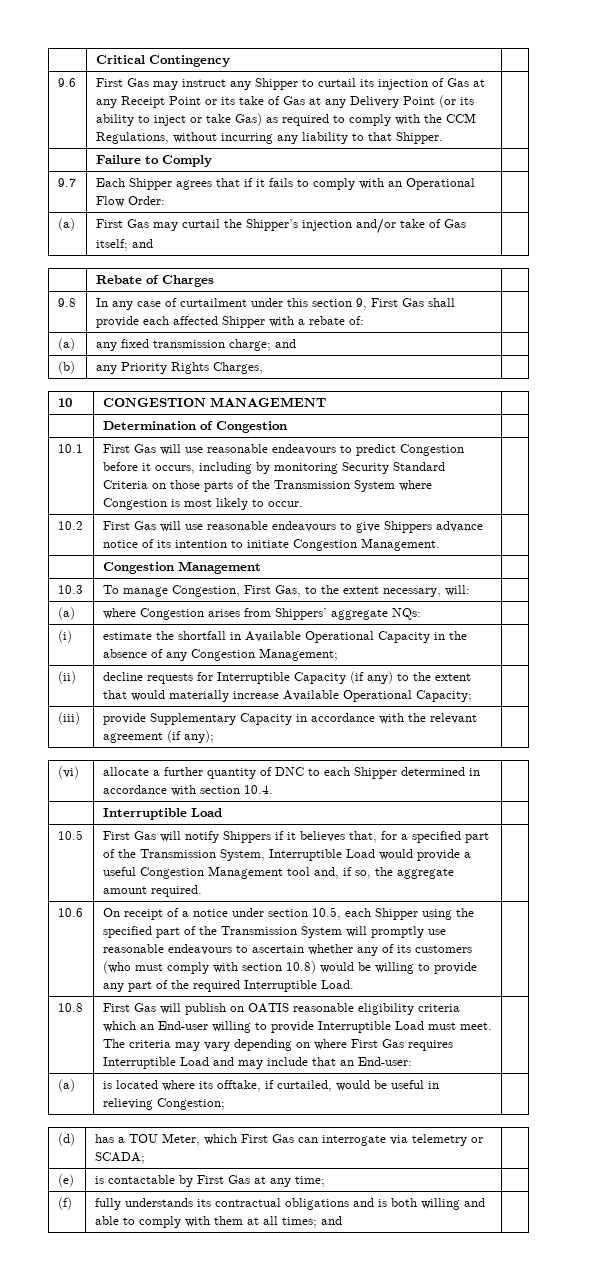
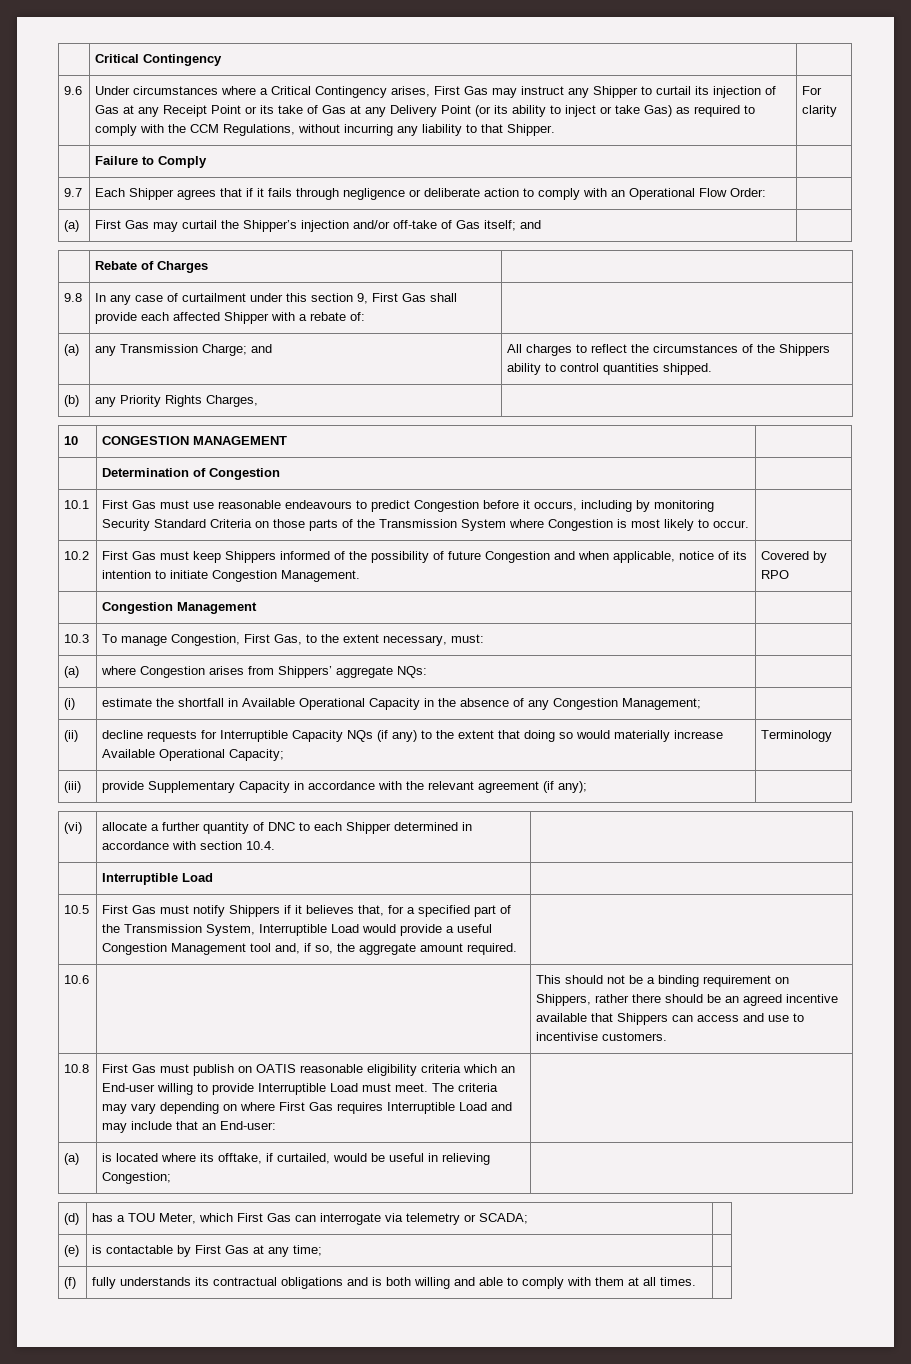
(76, 82) none -> [95,86,431,98] Under circumstances where a Critical Contingency arises,
(443, 138) none -> [802,86,823,95] [802,105,838,117] For clarity
(293, 182) none -> [296,188,520,200] through negligence or deliberate action
[399,219,425,228] take -> [393,220,438,229] off-take
[120,339,296,351] fixed transmission charge; and | -> [120,344,273,356] [507,344,831,356] [507,363,713,375] Transmission Charge; and | All charges to reflect the circumstances of the Shippers ability to control quantities shipped.
[159,444,181,455] will -> [160,500,190,509] must
[159,521,483,533] will use reasonable endeavours to give Shippers advance -> [160,551,676,563] must keep Shippers informed of the possibility of future Congestion and when applicable,
(440, 544) none -> [761,551,828,563] [761,570,790,579] Covered by RPO
[444,585,470,596] will: -> [451,634,485,643] must:
(346, 678) none -> [347,730,374,742] NQs
(127, 694) none -> [524,730,574,742] doing so
(472, 696) none -> [761,730,833,742] Terminology
[159,831,181,842] will -> [160,905,190,914] must
[102,907,474,920] [102,926,446,938] [102,944,472,956] [102,961,477,974] [102,980,354,992] On receipt of a notice under section 10.5, each Shipper using the specified part of the Transmission System will promptly use reasonable endeavours to ascertain whether any of its customers (who must comply with section 10.8) would be willing to provide any part of the required Interruptible Load. | -> [536,975,790,987] [536,994,839,1006] [536,1013,805,1025] [536,1032,668,1041] | This should not be a binding requirement on Shippers, rather there should be an agreed incentive available that Shippers can access and use to incentivise customers.
[159,1003,181,1014] will -> [160,1064,190,1073] must
[281,1216,342,1228] times; and -> [660,1277,697,1286] times.

